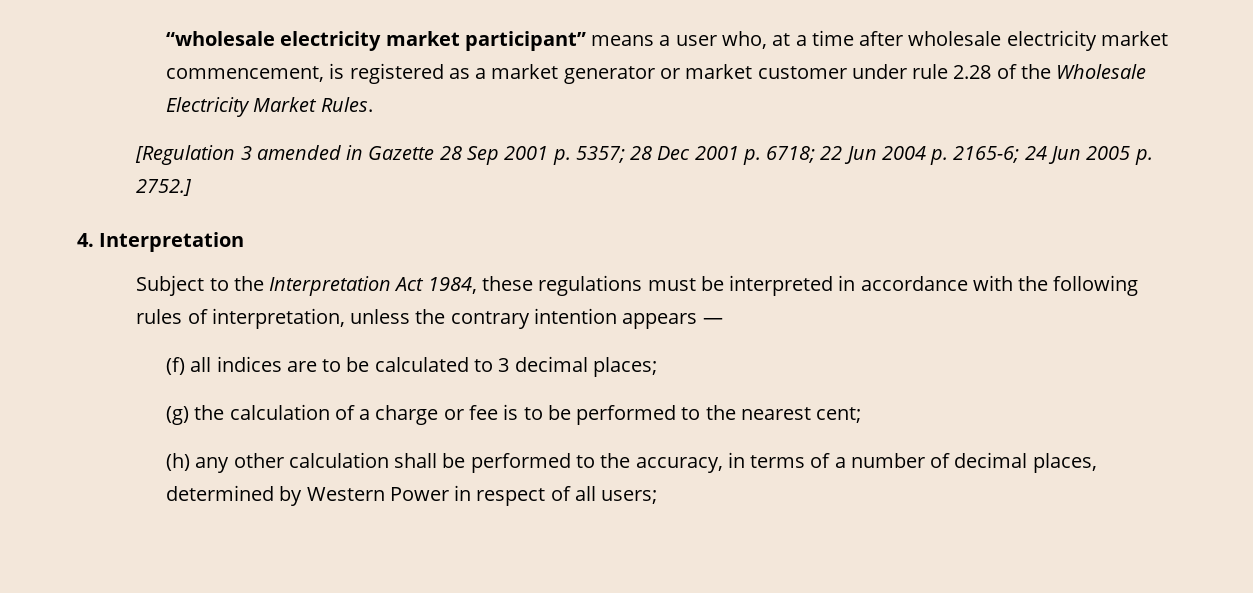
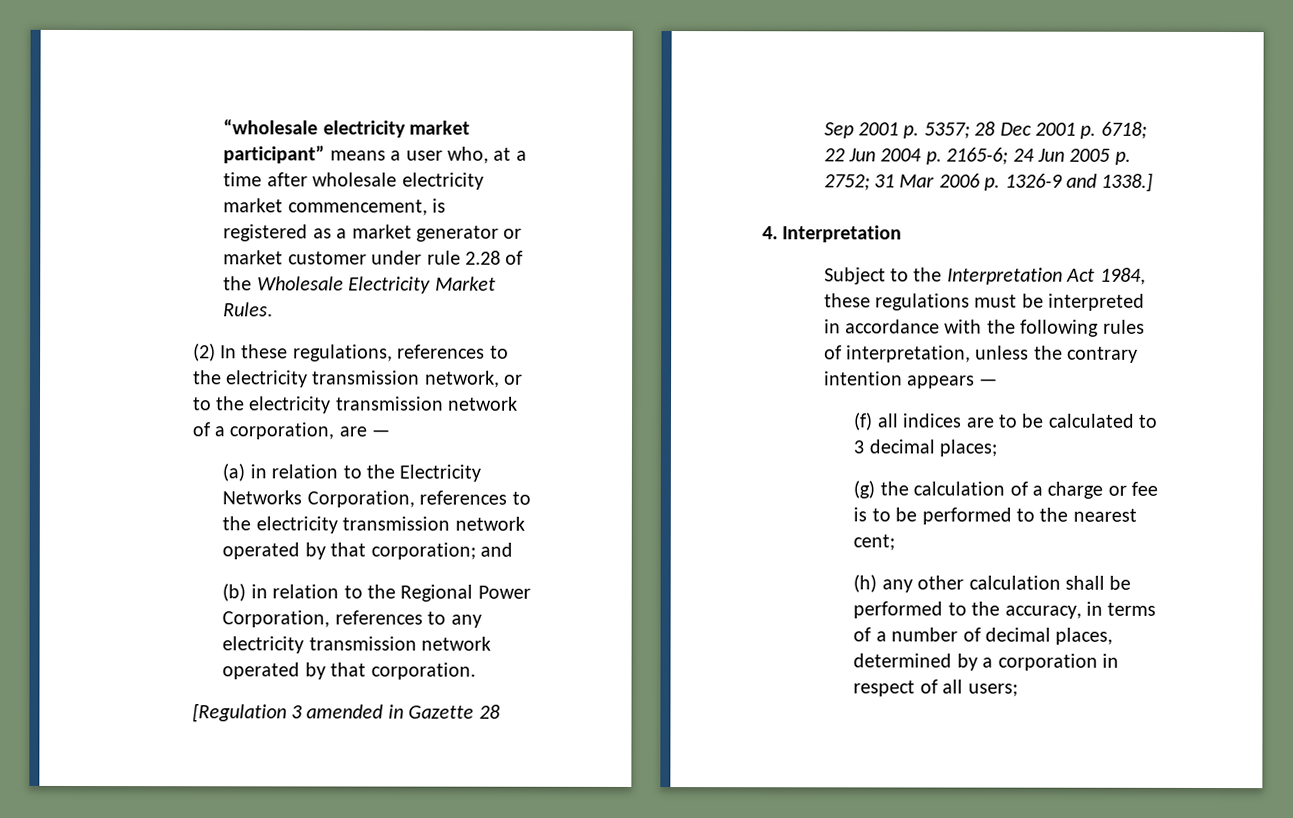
(373, 104) none -> [192,343,509,362] [192,370,524,388] [191,396,519,414] [191,422,391,440] [222,463,482,482] [222,490,531,508] [222,516,525,534] [222,542,513,560] [222,583,531,602] [222,610,482,628] [222,636,492,654] [222,662,476,680] // (2) In these regulations, references to the electricity transmission network, or to the electricity transmission network of a corporation, are — // (a) in relation to the Electricity Networks Corporation, references to the electricity transmission network operated by that corporation; and // (b) in relation to the Regional Power Corporation, references to any electricity transmission network operated by that corporation.
[136,179,193,196] 2752.] -> [823,172,1154,192] 2752; 31 Mar 2006 p. 1326-9 and 1338.]
[306,487,449,501] Western Power -> [982,653,1098,671] a corporation

